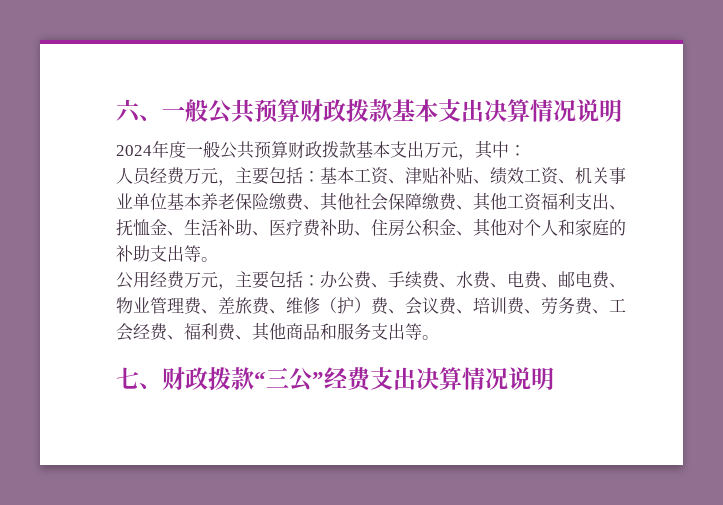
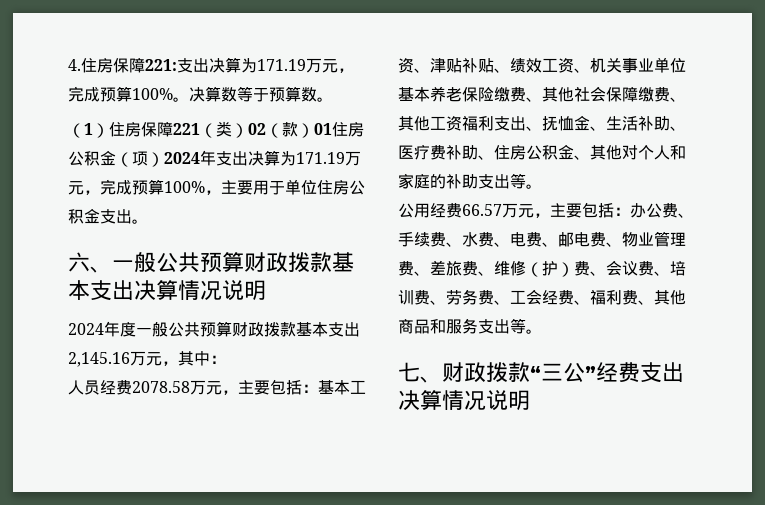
(116, 111) none -> [68,57,354,73] [68,86,333,102] [68,121,364,138] [68,150,361,167] [68,179,365,195] [68,209,148,224] 4.住房保障221:支出决算为171.19万元，完成预算100%。决算数等于预算数。 // （1）住房保障221（类）02（款）01住房公积金（项）2024年支出决算为171.19万元，完成预算100%，主要用于单位住房公积金支出。 //
(424, 149) none -> [68,352,130,367] 2,145.16
(185, 176) none -> [132,381,190,393] 2078.58
(185, 280) none -> [462,204,502,216] 66.57

